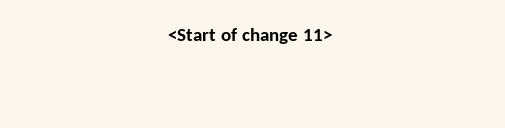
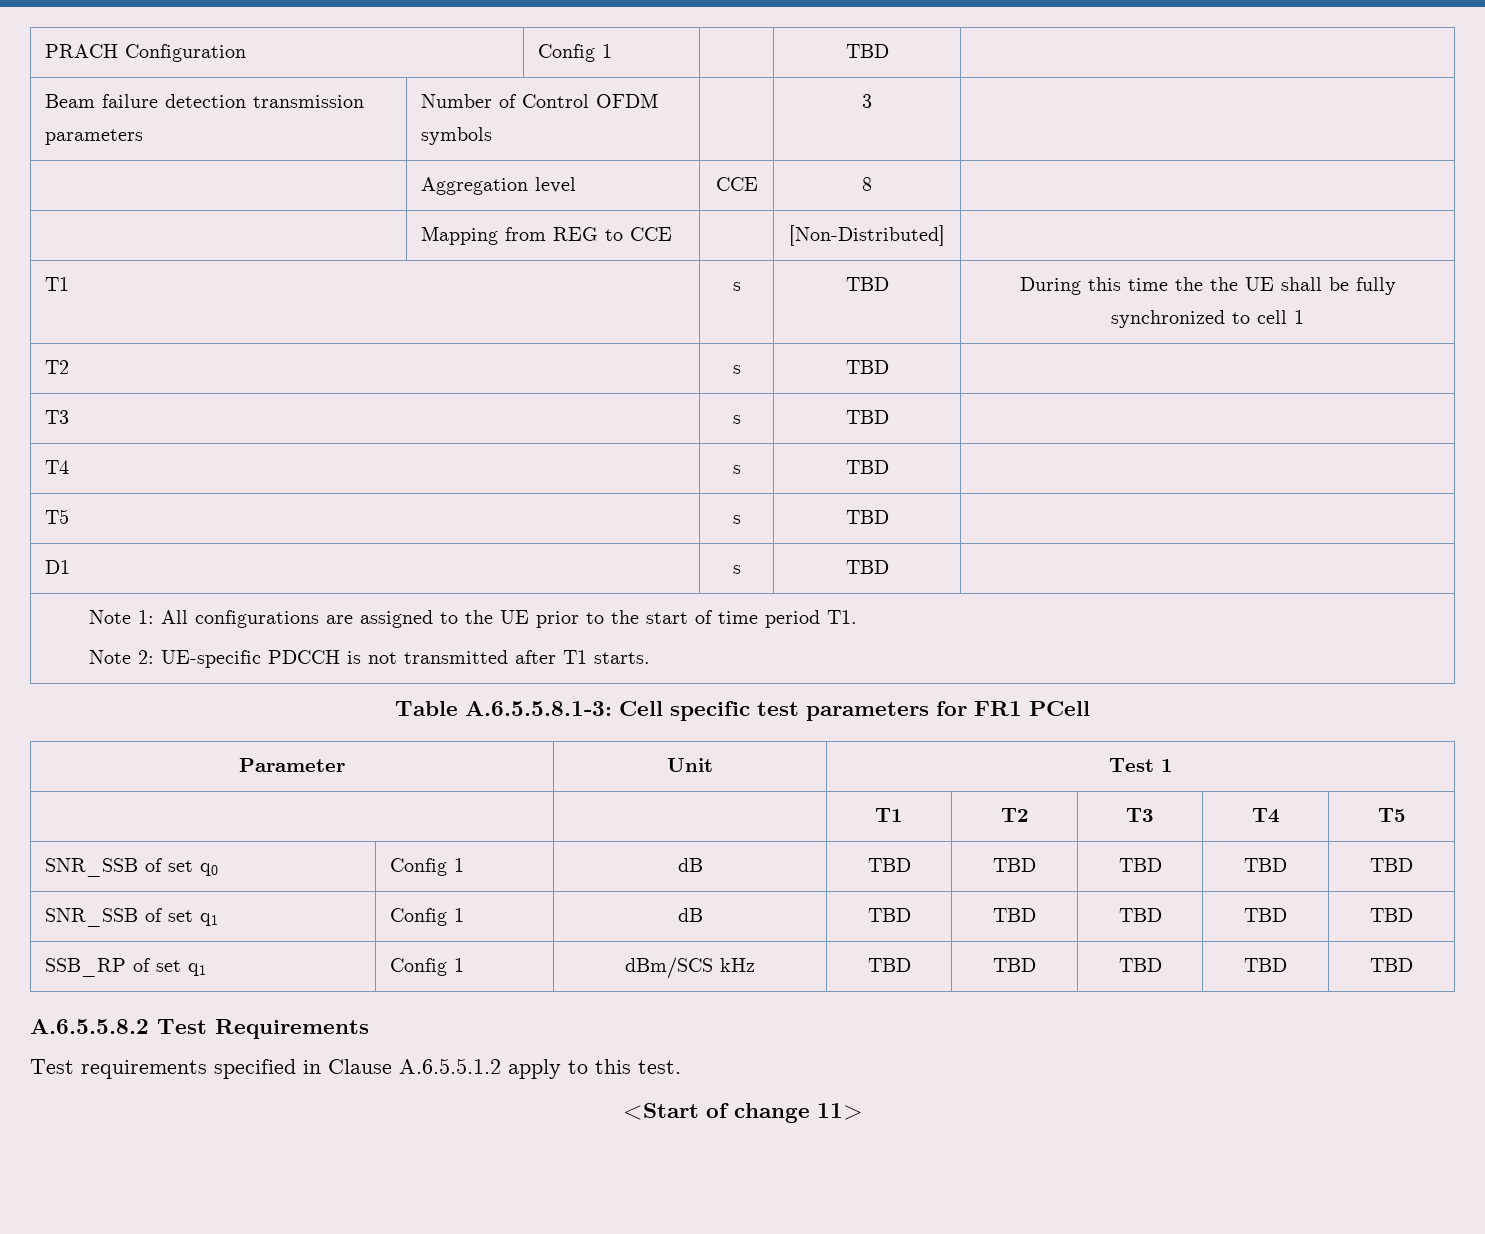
(167, 35) none -> [45,44,247,62] [538,44,613,62] [845,44,889,58] [45,94,365,108] [45,129,144,145] [421,93,659,108] [421,127,493,145] [862,94,872,108] [421,177,577,195] [715,177,758,191] [862,177,872,191] [421,226,673,245] [789,225,945,246] [45,277,70,291] [732,282,741,291] [845,277,889,291] [1019,277,1396,295] [1111,310,1305,328] [45,360,70,374] [732,365,741,374] [845,360,889,374] [45,410,70,424] [732,415,741,424] [845,410,889,424] [45,460,70,474] [732,465,741,474] [845,460,889,474] [45,509,70,524] [732,515,741,524] [845,510,889,524] [45,560,71,574] [732,565,741,574] [845,560,889,574] [89,610,858,628] [89,650,651,668] [395,701,1090,721] [239,758,345,772] [667,758,713,772] [1108,758,1173,772] [875,808,903,822] [1000,808,1029,822] [1126,808,1154,822] [1251,808,1280,823] [1377,808,1406,822] [45,858,219,877] [390,858,465,876] [677,858,703,872] [867,858,911,872] [993,858,1036,872] [1118,858,1162,872] [1244,858,1287,872] [1370,858,1413,872] [45,908,219,927] [390,908,465,926] [677,908,703,922] [867,908,911,922] [993,908,1036,922] [1118,908,1162,922] [1244,908,1287,922] [1370,908,1413,922] [45,958,207,977] [390,958,465,976] [625,957,755,979] [867,958,911,972] [993,958,1036,972] [1118,958,1162,972] [1244,958,1287,972] [1370,958,1413,972] [30,1019,369,1039] [30,1058,681,1079] PRACH Configuration | Config 1 | | TBD | // Beam failure detection transmission parameters | Number of Control OFDM symbols | | 3 | // | Aggregation level | CCE | 8 | // | Mapping from REG to CCE | | [Non-Distributed] | // T1 | s | TBD | During this time the the UE shall be fully synchronized to cell 1 // T2 | s | TBD | // T3 | s | TBD | // T4 | s | TBD | // T5 | s | TBD | // D1 | s | TBD | // Note 1: All configurations are assigned to the UE prior to the start of time period T1. // Note 2: UE-specific PDCCH is not transmitted after T1 starts. // Table A.6.5.5.8.1-3: Cell specific test parameters for FR1 PCell // Parameter | Unit | Test 1 // | | T1 | T2 | T3 | T4 | T5 // SNR_SSB of set q0 | Config 1 | dB | TBD | TBD | TBD | TBD | TBD // SNR_SSB of set q1 | Config 1 | dB | TBD | TBD | TBD | TBD | TBD // SSB_RP of set q1 | Config 1 | dBm/SCS kHz | TBD | TBD | TBD | TBD | TBD // A.6.5.5.8.2 Test Requirements // Test requirements specified in Clause A.6.5.5.1.2 apply to this test. //

